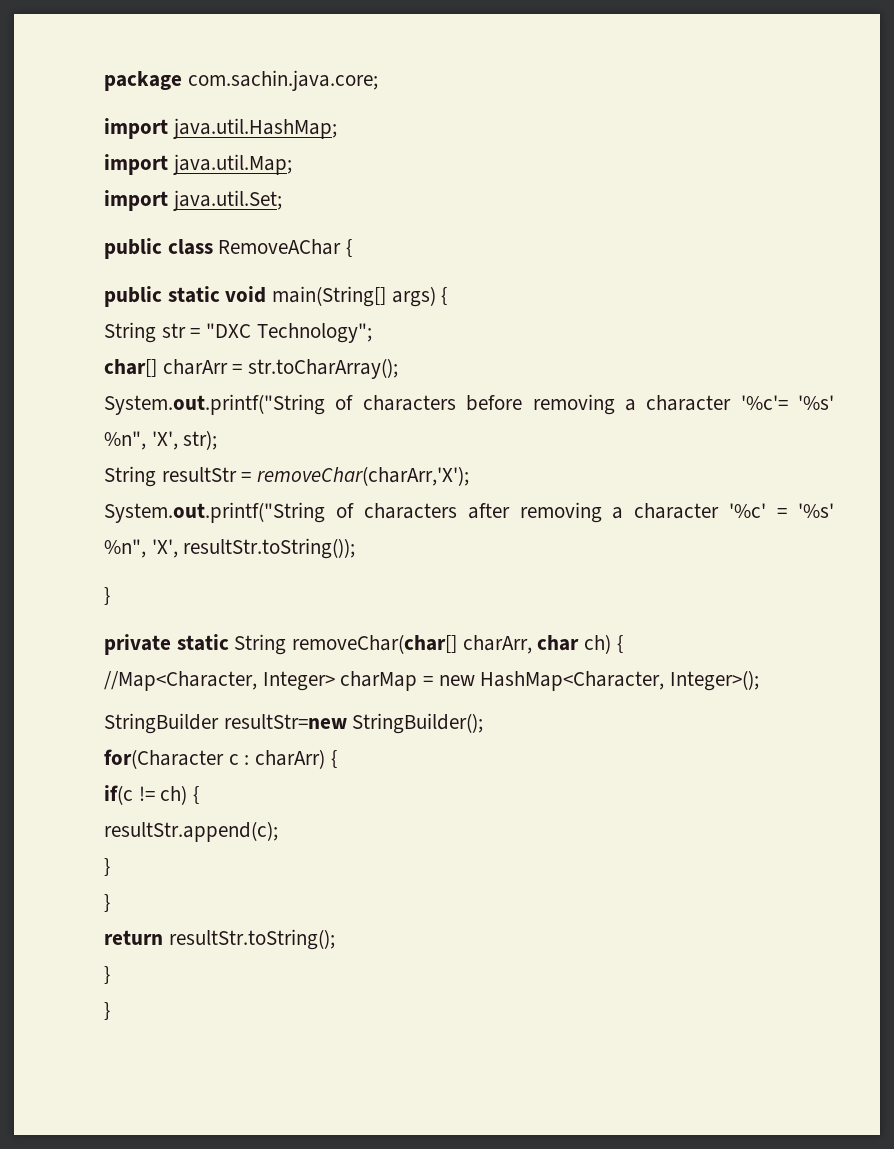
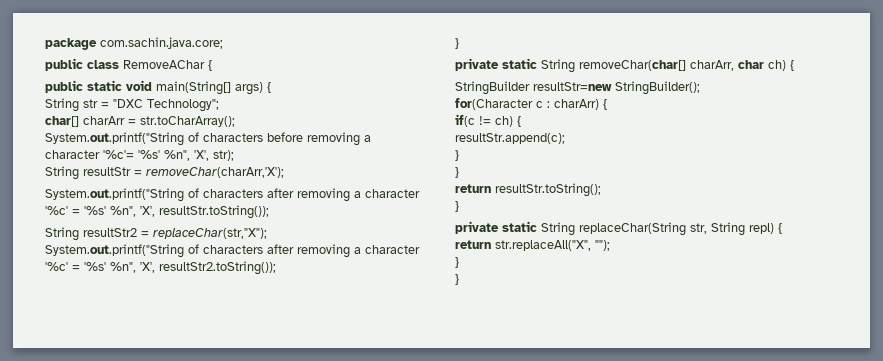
[104,118,337,139] [104,154,292,175] [104,190,282,211] // import java.util.HashMap; // import java.util.Map; // import java.util.Set; -> (223, 43) none
(356, 548) none -> [45,227,267,241] [45,244,420,258] [45,261,276,275] // String resultStr2 = replaceChar(str,"X"); // System.out.printf("String of characters after removing a character '%c' = '%s' %n", 'X', resultStr2.toString());
[104,670,760,691] // //Map<Character, Integer> charMap = new HashMap<Character, Integer>(); -> (794, 65) none
[104,1002,110,1020] // } -> [455,221,782,236] [455,240,610,251] [455,257,459,268] [455,274,459,285] // private static String replaceChar(String str, String repl) { // return str.replaceAll("X", ""); // } // }

